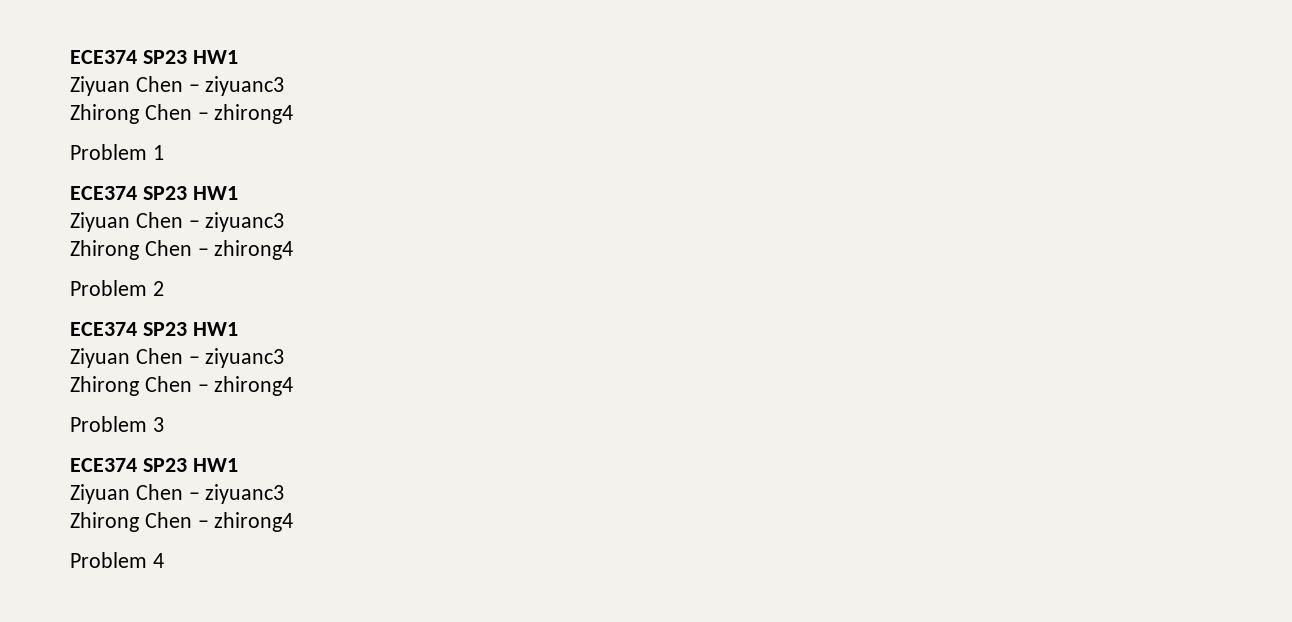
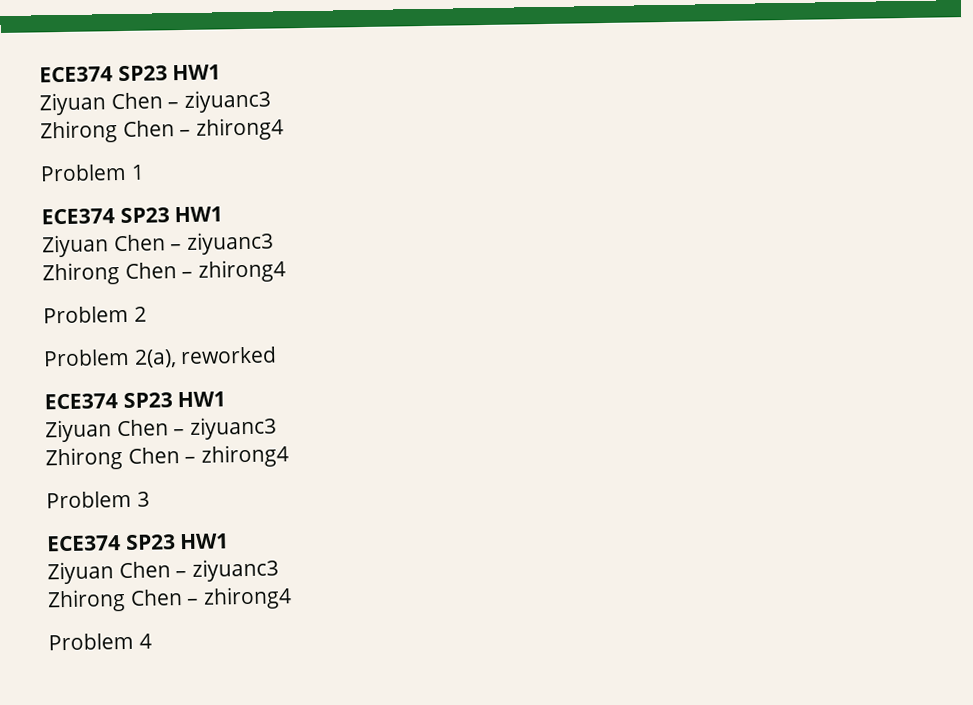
(164, 288) none -> [43,346,278,368] // Problem 2(a), reworked

